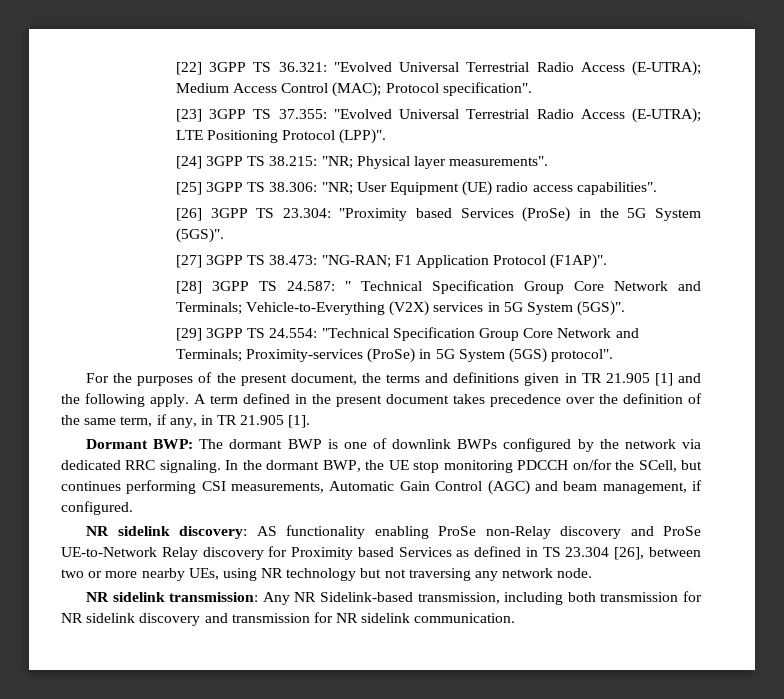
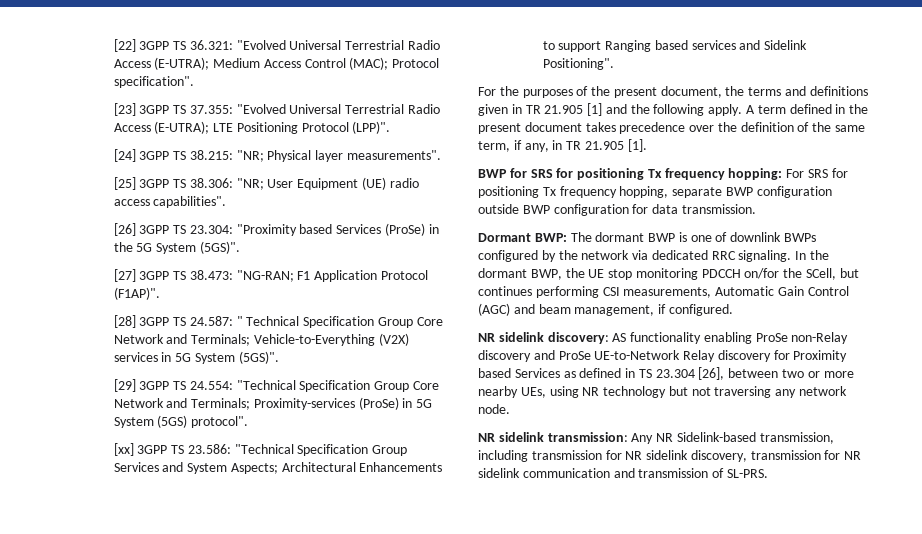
(614, 355) none -> [113,443,408,456] [113,462,443,474] [542,40,808,52] [542,58,614,70] // [xx] 3GPP TS 23.586: "Technical Specification Group Services and System Aspects; Architectural Enhancements to support Ranging based services and Sidelink Positioning".
(311, 421) none -> [478,168,848,180] [478,186,832,198] [478,204,756,216] // BWP for SRS for positioning Tx frequency hopping: For SRS for positioning Tx frequency hopping, separate BWP configuration outside BWP configuration for data transmission.
[567,591,702,602] [61,612,516,626] both transmission for NR sidelink discovery and transmission for NR sidelink communication. -> [531,450,862,462] [478,468,768,478] transmission for NR sidelink discovery, transmission for NR sidelink communication and transmission of SL-PRS.

